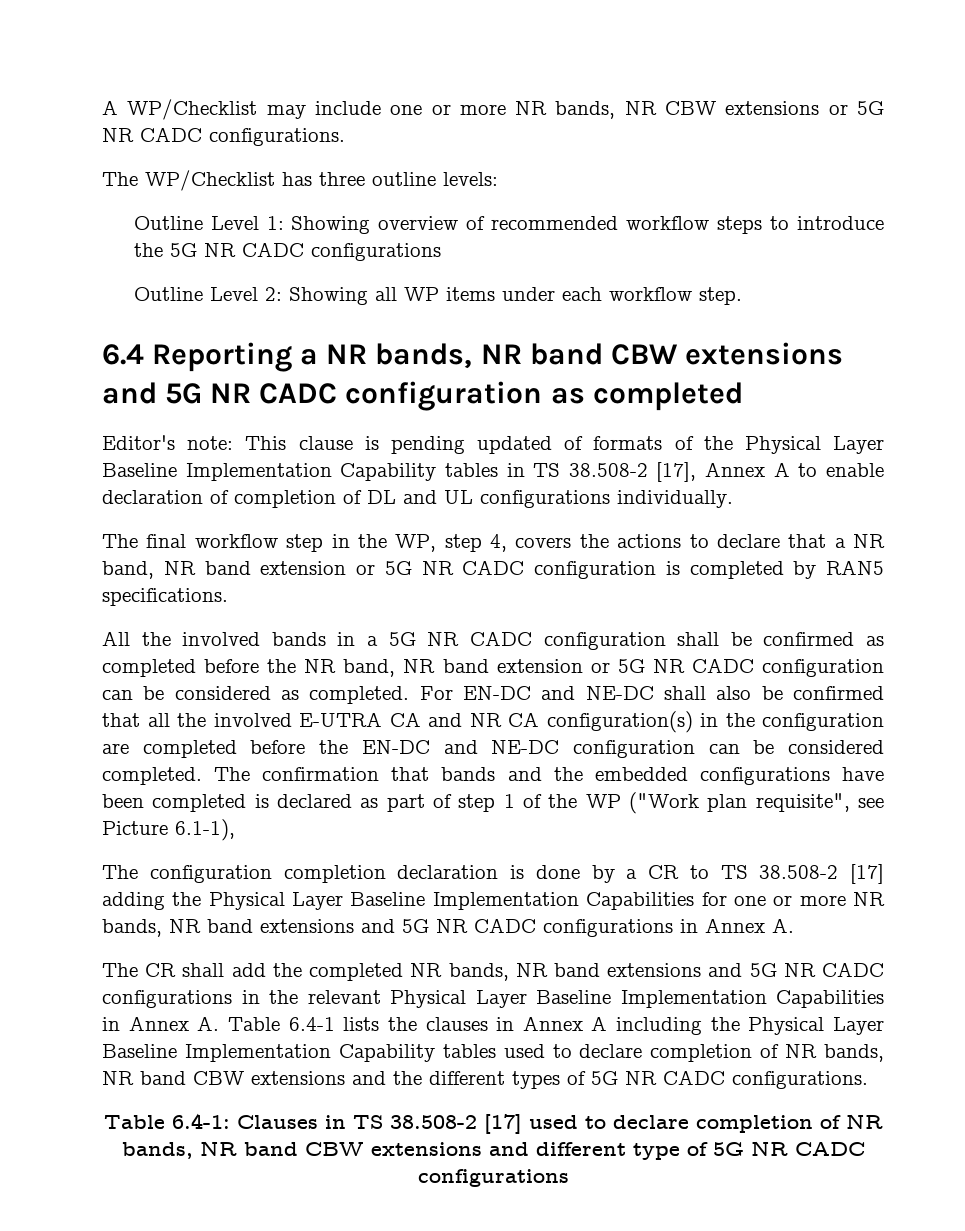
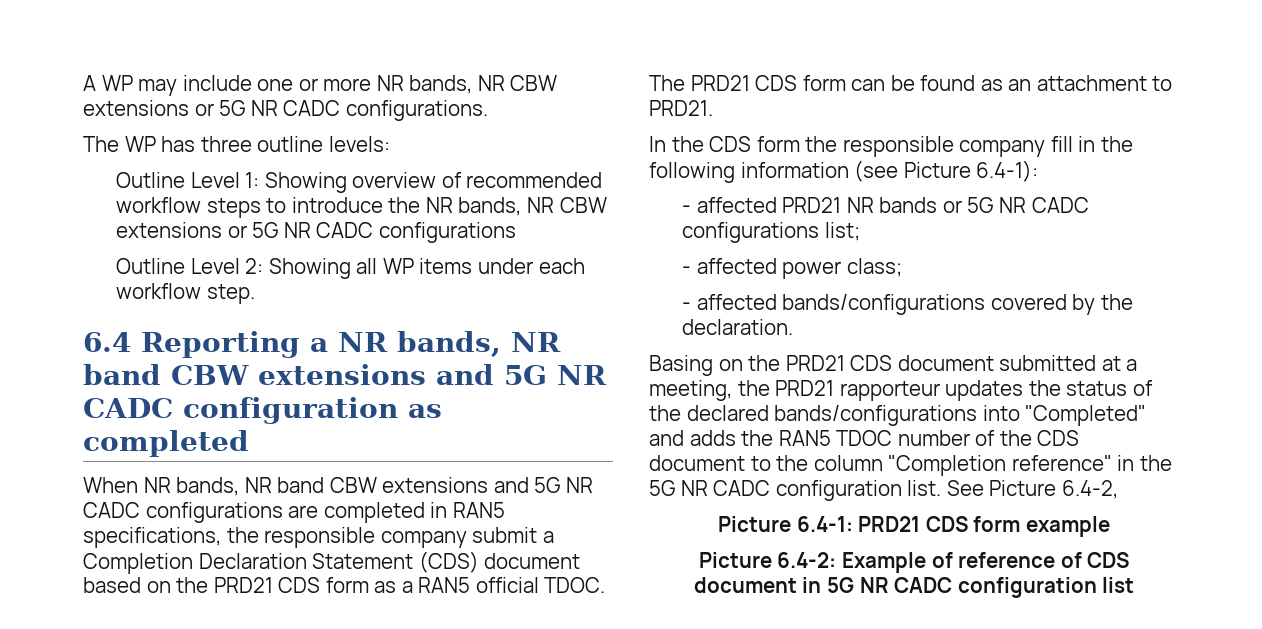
[102,99,258,120] A WP/Checklist -> [83,75,133,91] A WP
[145,170,275,191] WP/Checklist -> [124,136,156,152] WP
(163, 250) none -> [425,197,607,216] [116,222,247,238] NR bands, NR CBW extensions or
[102,435,884,454] [102,462,884,482] [102,490,733,508] [102,534,885,552] [102,560,884,579] [102,588,228,606] [102,631,885,650] [102,658,885,677] [102,686,885,704] [102,711,884,733] [102,740,884,758] [102,767,884,785] [102,792,884,814] [102,819,235,841] [102,864,884,884] [102,892,886,910] [102,918,794,937] [102,962,884,981] [102,990,884,1008] [102,1016,884,1035] [102,1044,884,1062] [102,1070,868,1089] [103,1113,883,1134] [121,1141,865,1160] [417,1169,569,1187] Editor's note: This clause is pending updated of formats of the Physical Layer Baseline Implementation Capability tables in TS 38.508-2 [17], Annex A to enable declaration of completion of DL and UL configurations individually. // The final workflow step in the WP, step 4, covers the actions to declare that a NR band, NR band extension or 5G NR CADC configuration is completed by RAN5 specifications. // All the involved bands in a 5G NR CADC configuration shall be confirmed as completed before the NR band, NR band extension or 5G NR CADC configuration can be considered as completed. For EN-DC and NE-DC shall also be confirmed that all the involved E-UTRA CA and NR CA configuration(s) in the configuration are completed before the EN-DC and NE-DC configuration can be considered completed. The confirmation that bands and the embedded configurations have been completed is declared as part of step 1 of the WP ("Work plan requisite", see Picture 6.1-1), // The configuration completion declaration is done by a CR to TS 38.508-2 [17] adding the Physical Layer Baseline Implementation Capabilities for one or more NR bands, NR band extensions and 5G NR CADC configurations in Annex A. // The CR shall add the completed NR bands, NR band extensions and 5G NR CADC configurations in the relevant Physical Layer Baseline Implementation Capabilities in Annex A. Table 6.4-1 lists the clauses in Annex A including the Physical Layer Baseline Implementation Capability tables used to declare completion of NR bands, NR band CBW extensions and the different types of 5G NR CADC configurations. // Table 6.4-1: Clauses in TS 38.508-2 [17] used to declare completion of NR bands, NR band CBW extensions and different type of 5G NR CADC configurations -> [83,477,593,496] [83,502,505,523] [83,527,554,548] [83,551,581,574] [83,577,606,593] [649,75,1173,91] [649,100,713,116] [649,136,1133,157] [649,160,1039,183] [682,197,1089,213] [682,222,860,243] [682,258,902,279] [682,294,1133,315] [682,319,794,335] [649,355,1138,376] [649,380,1153,401] [649,405,1147,426] [649,430,1080,446] [649,455,1172,476] [649,480,1118,501] [718,516,1110,537] [698,552,1130,573] [693,577,1135,598] When NR bands, NR band CBW extensions and 5G NR CADC configurations are completed in RAN5 specifications, the responsible company submit a Completion Declaration Statement (CDS) document based on the PRD21 CDS form as a RAN5 official TDOC. The PRD21 CDS form can be found as an attachment to PRD21. // In the CDS form the responsible company fill in the following information (see Picture 6.4-1): // - affected PRD21 NR bands or 5G NR CADC configurations list; // - affected power class; // - affected bands/configurations covered by the declaration. // Basing on the PRD21 CDS document submitted at a meeting, the PRD21 rapporteur updates the status of the declared bands/configurations into "Completed" and adds the RAN5 TDOC number of the CDS document to the column "Completion reference" in the 5G NR CADC configuration list. See Picture 6.4-2, // Picture 6.4-1: PRD21 CDS form example // Picture 6.4-2: Example of reference of CDS document in 5G NR CADC configuration list

